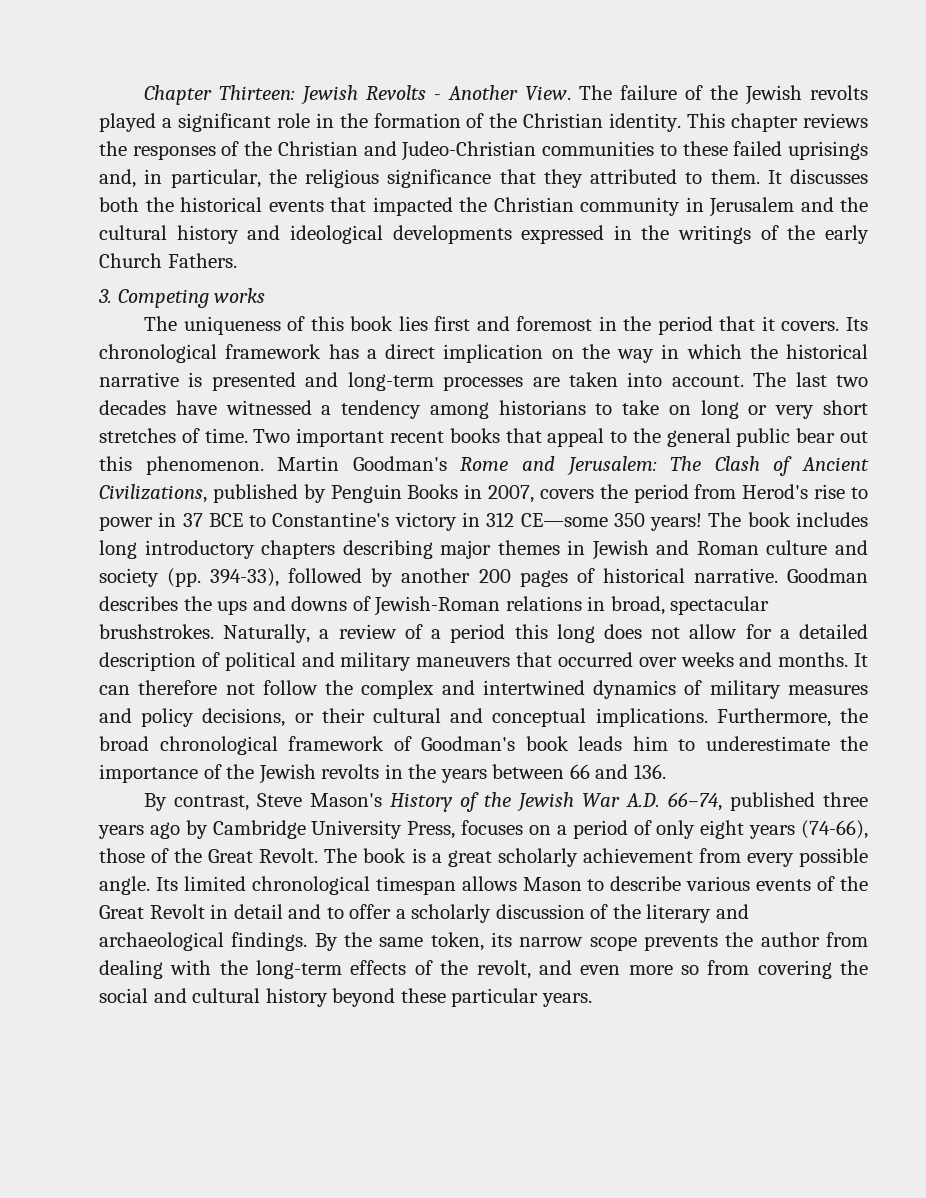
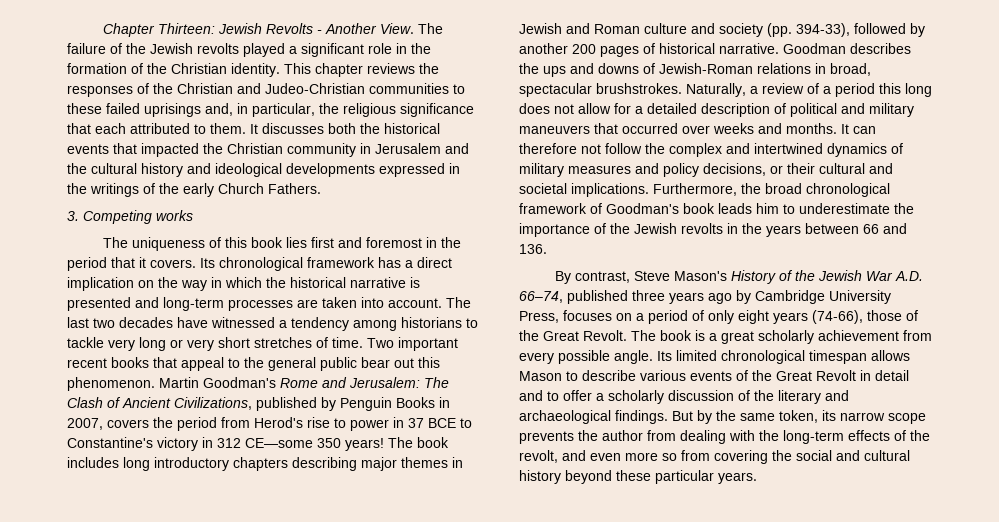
[543,169,583,188] they -> [95,123,126,134] each
[622,400,691,415] take on -> [67,337,135,351] tackle very
[492,708,587,727] conceptual -> [519,183,567,194] societal
[314,933,338,951] By -> [672,410,712,424] But by

